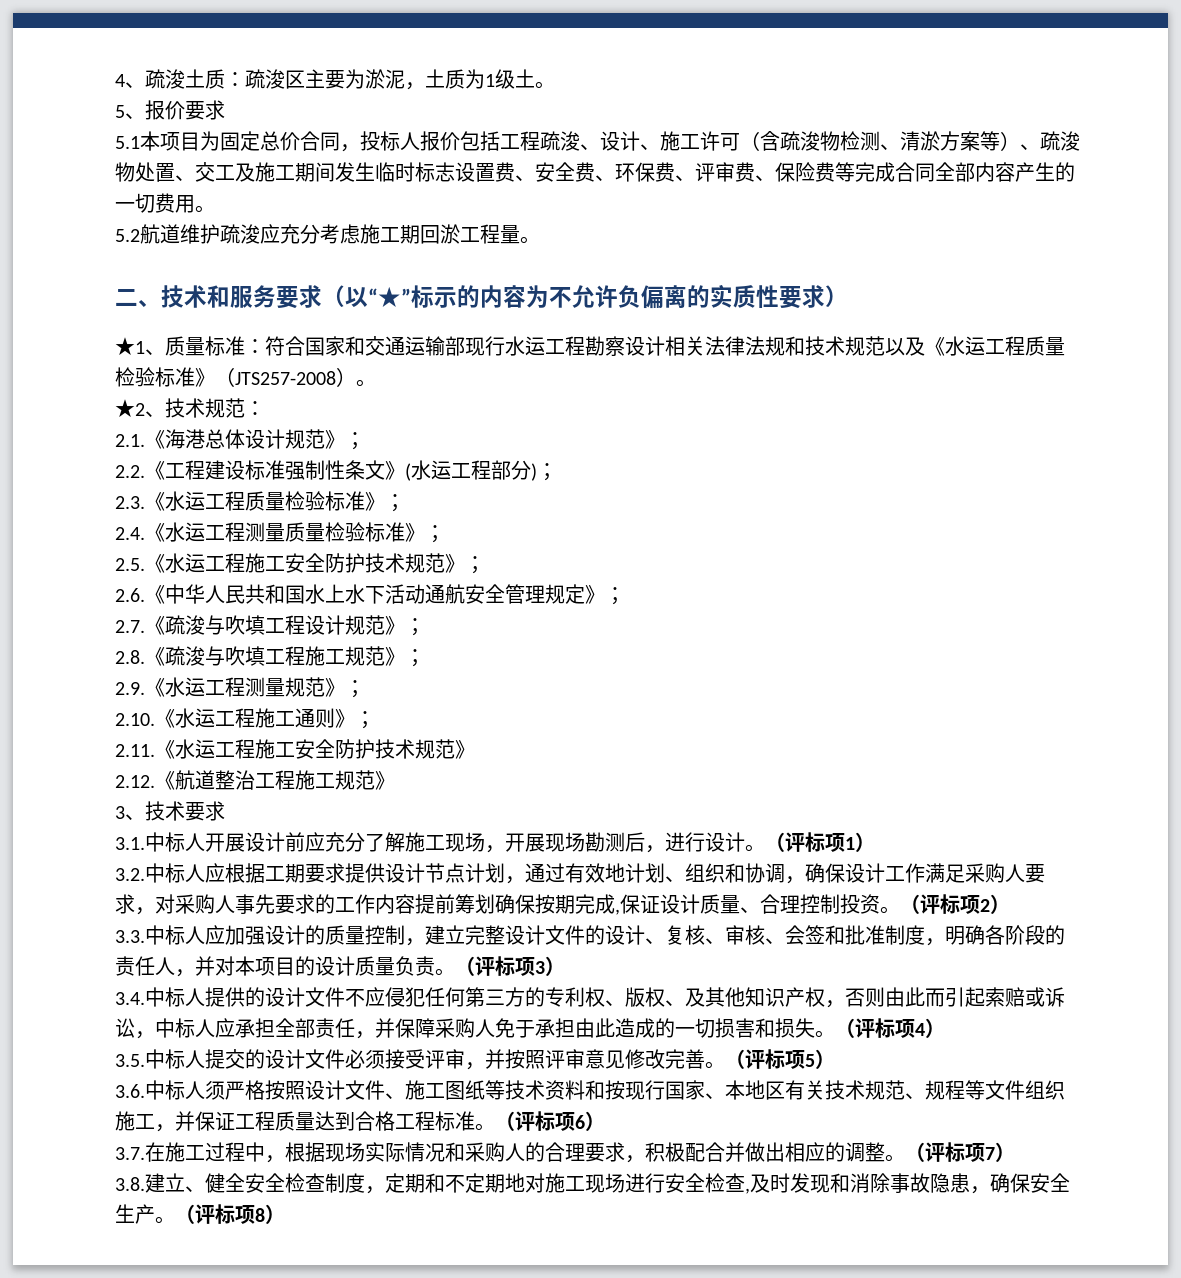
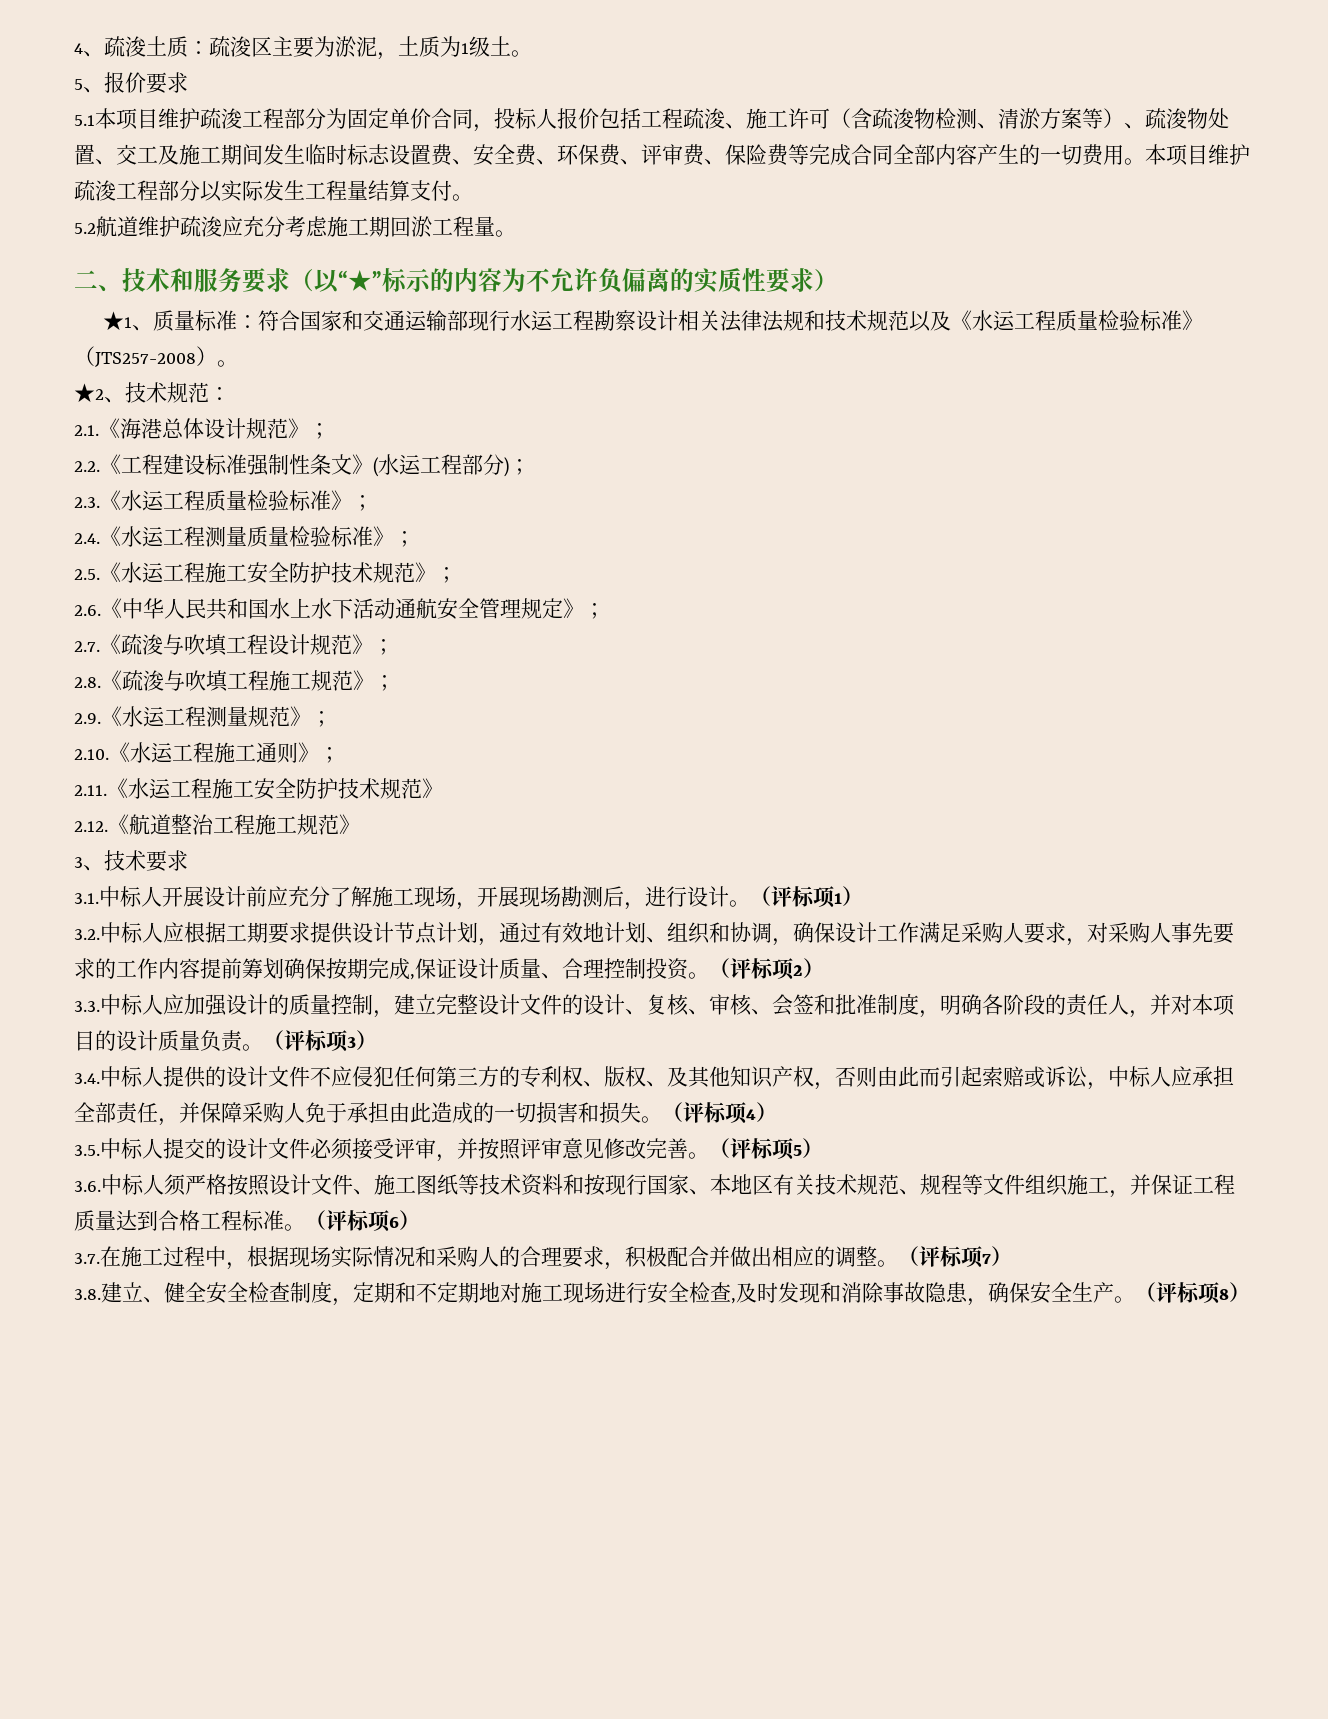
[200,131,280,151] 为固定总 -> [158,108,410,129] 维护疏浚工程部分为固定单
[600,131,660,151] 设计、 -> (746, 126) none
(215, 209) none -> [1145,144,1250,166] [74,180,473,202] 本项目维护疏浚工程部分以实际发生工程量结算支付。

